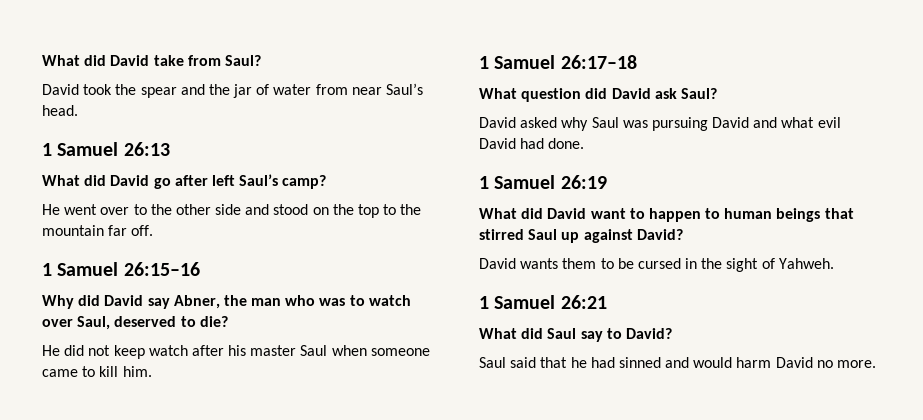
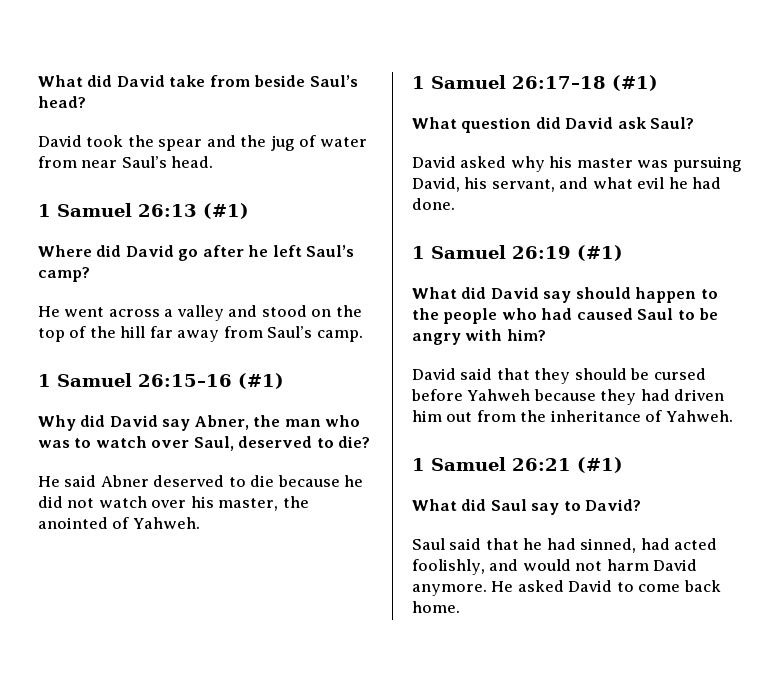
[224,55,261,66] Saul? -> [254,75,358,87] [38,96,86,108] beside Saul’s head?
[233,84,253,98] jar -> [270,135,295,151] jug
[42,175,80,186] // What -> [203,203,249,219] [38,245,92,257] (#1) // Where
(208, 180) none -> [248,245,269,257] he
[100,204,242,215] over to the other side -> [108,305,224,321] across a valley
[383,204,422,215] [42,225,154,236] to the mountain far off. -> [69,326,363,342] of the hill far away from Saul’s camp.
(200, 269) none -> [238,373,284,389] (#1)
[64,345,430,359] [42,366,152,377] did not keep watch after his master Saul when someone came to kill him. -> [64,475,364,487] [38,496,309,511] [38,517,200,529] said Abner deserved to die because he did not watch over his master, the anointed of Yahweh.
(637, 62) none -> [612,75,658,91] (#1)
[591,117,750,131] Saul was pursuing David -> [549,156,742,172] [412,177,555,192] his master was pursuing David, his servant,
[479,138,516,149] David -> [668,177,688,189] he
[479,208,854,222] [479,229,683,243] [479,258,759,272] // What did David want to happen to human beings that stirred Saul up against David? // David wants them to be cursed in the sight -> [577,245,623,261] [412,287,718,303] [412,308,719,324] [412,329,546,345] [412,368,706,384] [411,389,725,405] [412,410,641,422] (#1) // What did David say should happen to the people who had caused Saul to be angry with him? // David said that they should be cursed before Yahweh because they had driven him out from the inheritance
(607, 302) none -> [577,457,623,473] (#1)
[618,357,661,368] sinned -> [580,538,718,553] [412,559,485,575] sinned, had acted foolishly,
(733, 362) none -> [575,561,603,571] not
[816,360,877,368] no more. -> [412,580,721,596] [412,601,460,613] anymore. He asked David to come back home.

